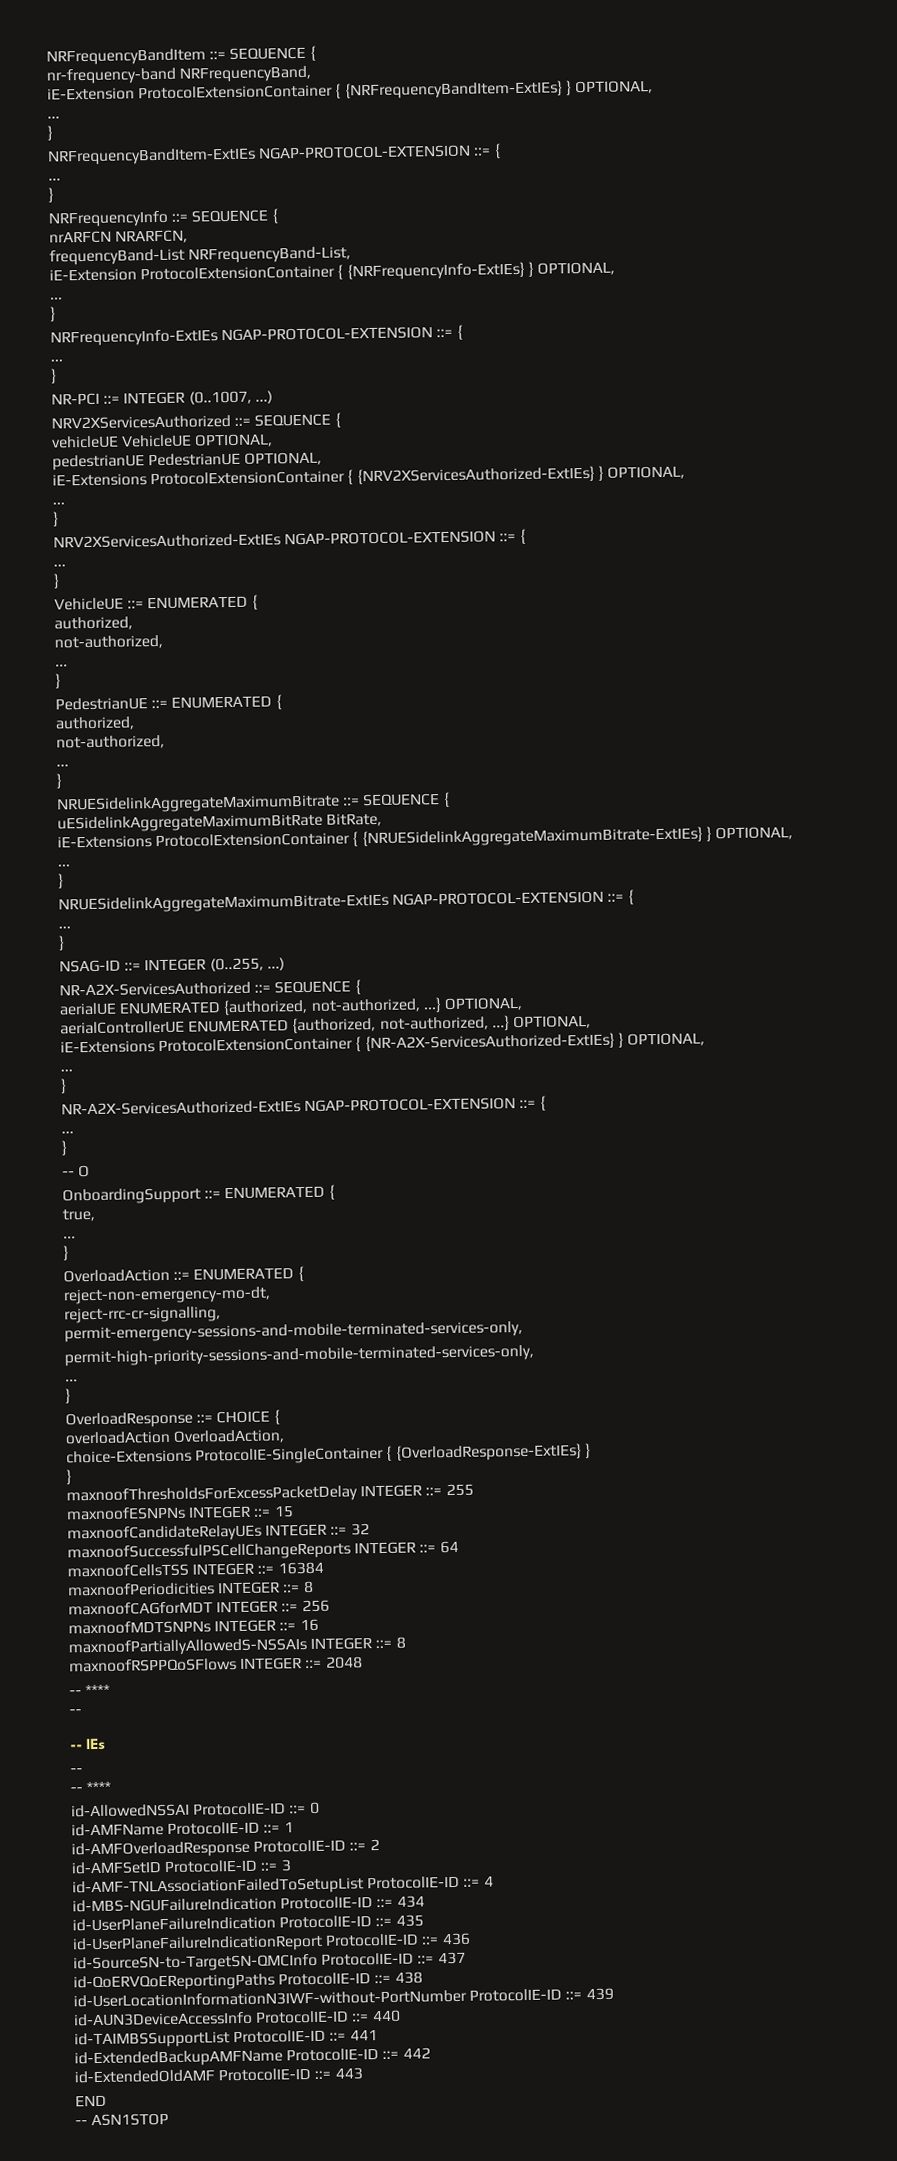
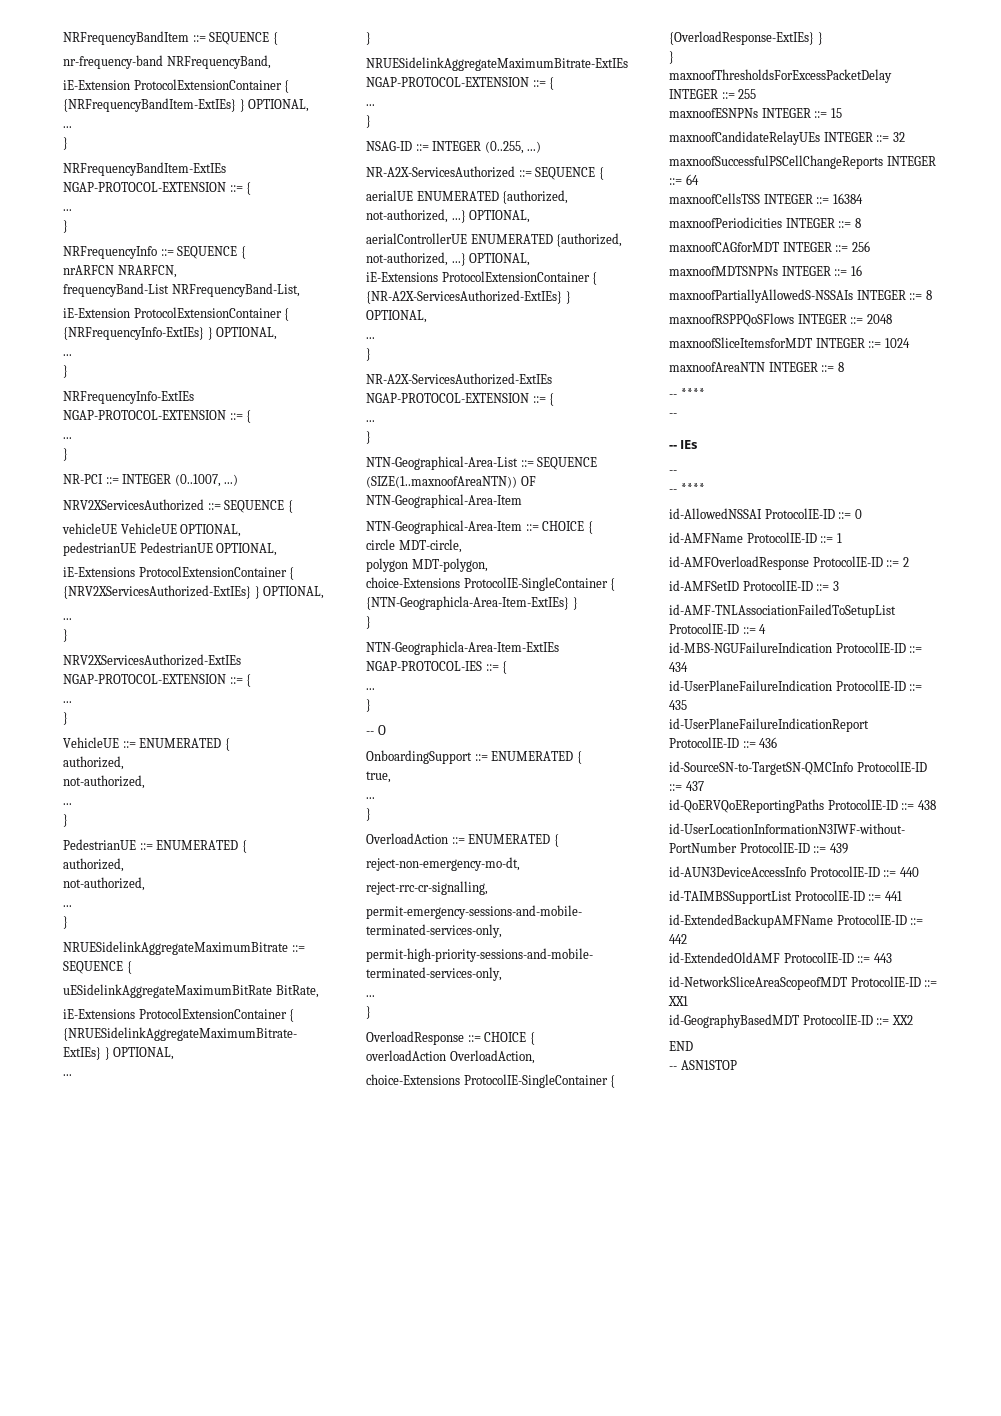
(68, 1148) none -> [366,456,598,470] [366,476,536,488] [366,494,522,508] [366,520,593,534] [366,539,462,553] [366,558,488,572] [366,577,616,591] [366,596,578,610] [366,616,371,629] [366,641,559,655] [366,661,508,674] [366,688,375,690] [366,699,371,712] // NTN-Geographical-Area-List ::= SEQUENCE (SIZE(1..maxnoofAreaNTN)) OF NTN-Geographical-Area-Item // NTN-Geographical-Area-Item ::= CHOICE { // circle MDT-circle, // polygon MDT-polygon, // choice-Extensions ProtocolIE-SingleContainer { {NTN-Geographicla-Area-Item-ExtIEs} } // } // NTN-Geographicla-Area-Item-ExtIEs NGAP-PROTOCOL-IES ::= { // ... // }
(363, 1662) none -> [669,337,910,348] [669,362,844,372] // maxnoofSliceItemsforMDT INTEGER ::= 1024 // maxnoofAreaNTN INTEGER ::= 8
(363, 2073) none -> [669,976,938,990] [668,996,688,1006] [669,1014,913,1028] // id-NetworkSliceAreaScopeofMDT ProtocolIE-ID ::= XX1 // id-GeographyBasedMDT ProtocolIE-ID ::= XX2

